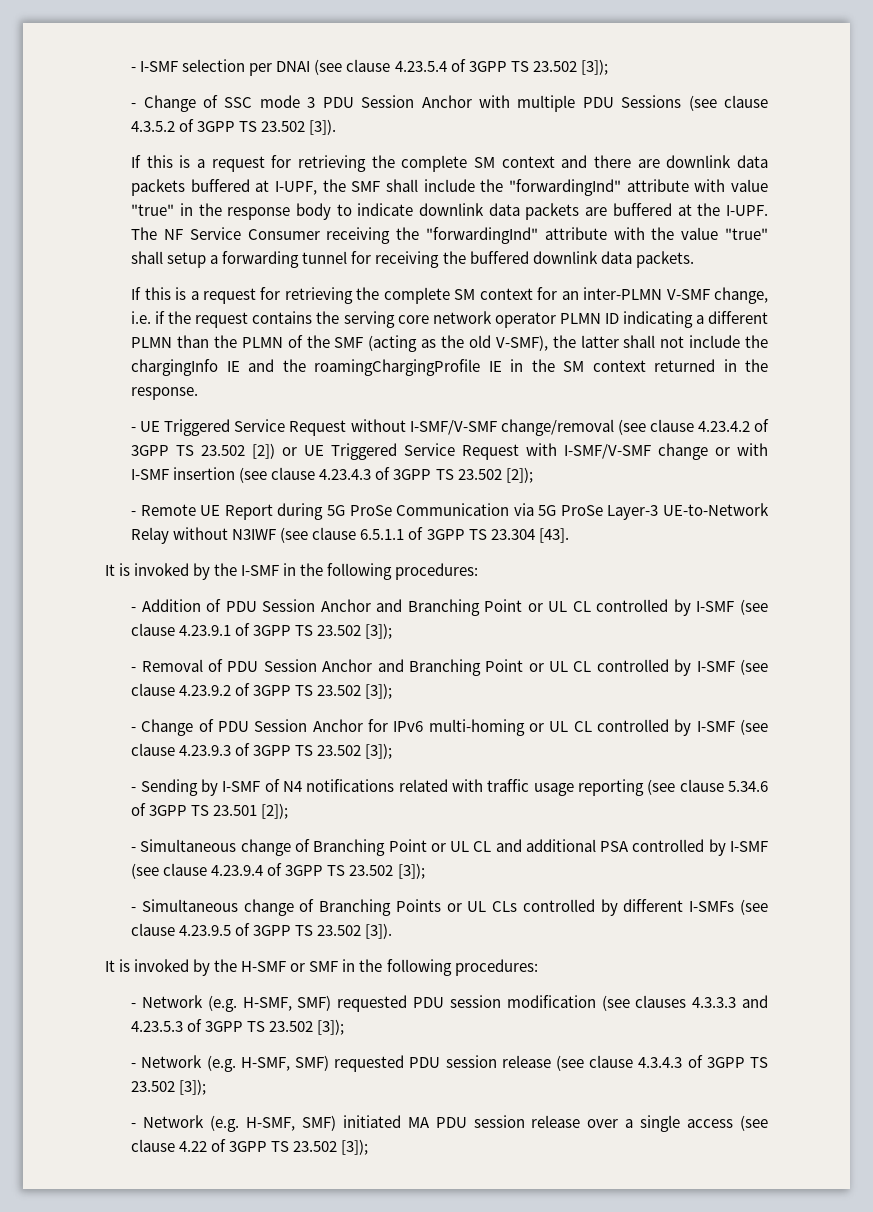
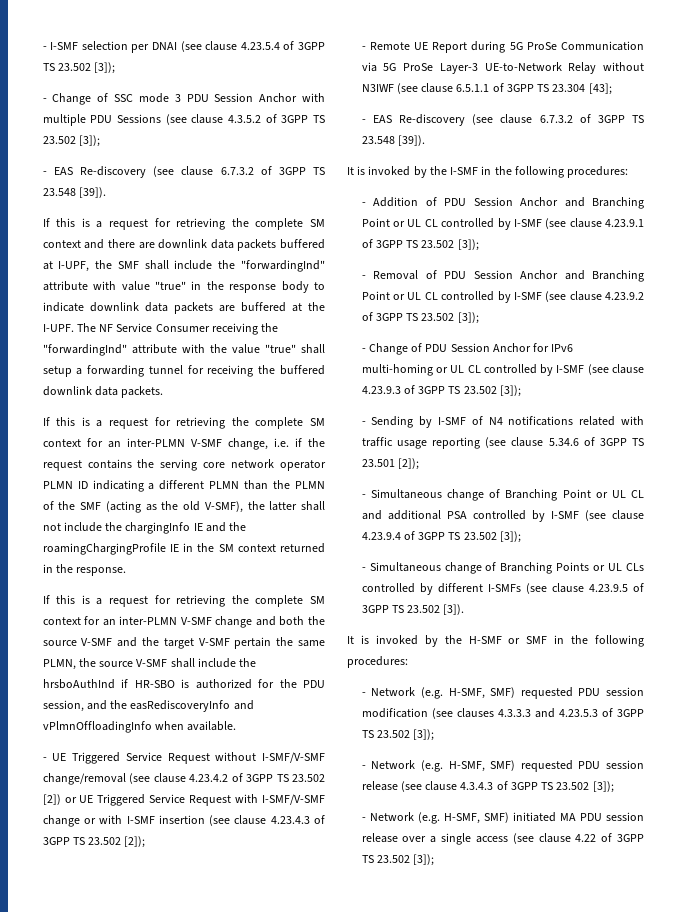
[309,119,337,135] [3]). -> [78,135,100,147] [42,166,325,178] [42,187,106,198] [3]); // - EAS Re-discovery (see clause 6.7.3.2 of 3GPP TS 23.548 [39]).
(199, 393) none -> [42,595,325,607] [42,616,325,628] [42,637,325,649] [42,658,257,670] [42,679,326,689] [42,700,254,712] [42,721,237,733] // If this is a request for retrieving the complete SM context for an inter-PLMN V-SMF change and both the source V-SMF and the target V-SMF pertain the same PLMN, the source V-SMF shall include the hrsboAuthInd if HR-SBO is authorized for the PDU session, and the easRediscoveryInfo and vPlmnOffloadingInfo when available.
[538,528,569,543] [43]. -> [588,83,612,95] [361,114,644,126] [361,135,425,146] [43]; // - EAS Re-discovery (see clause 6.7.3.2 of 3GPP TS 23.548 [39]).

